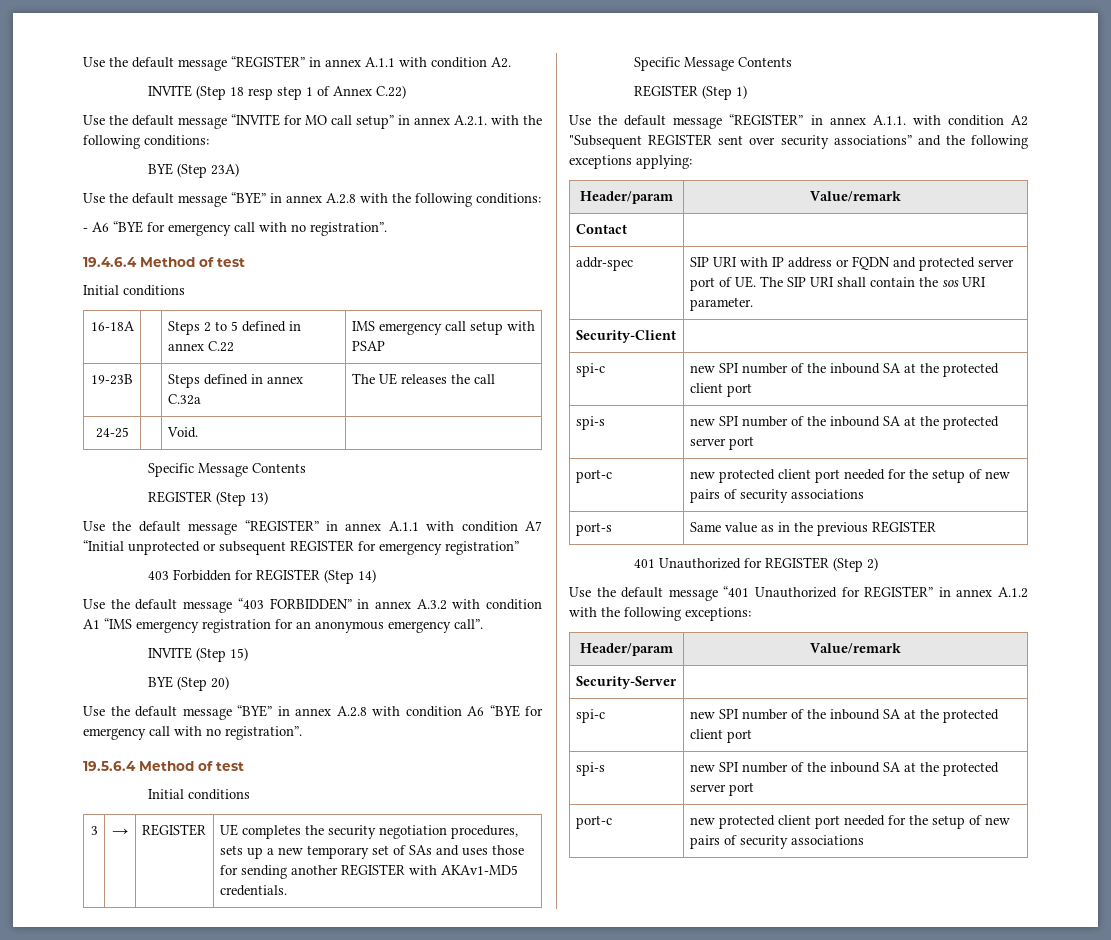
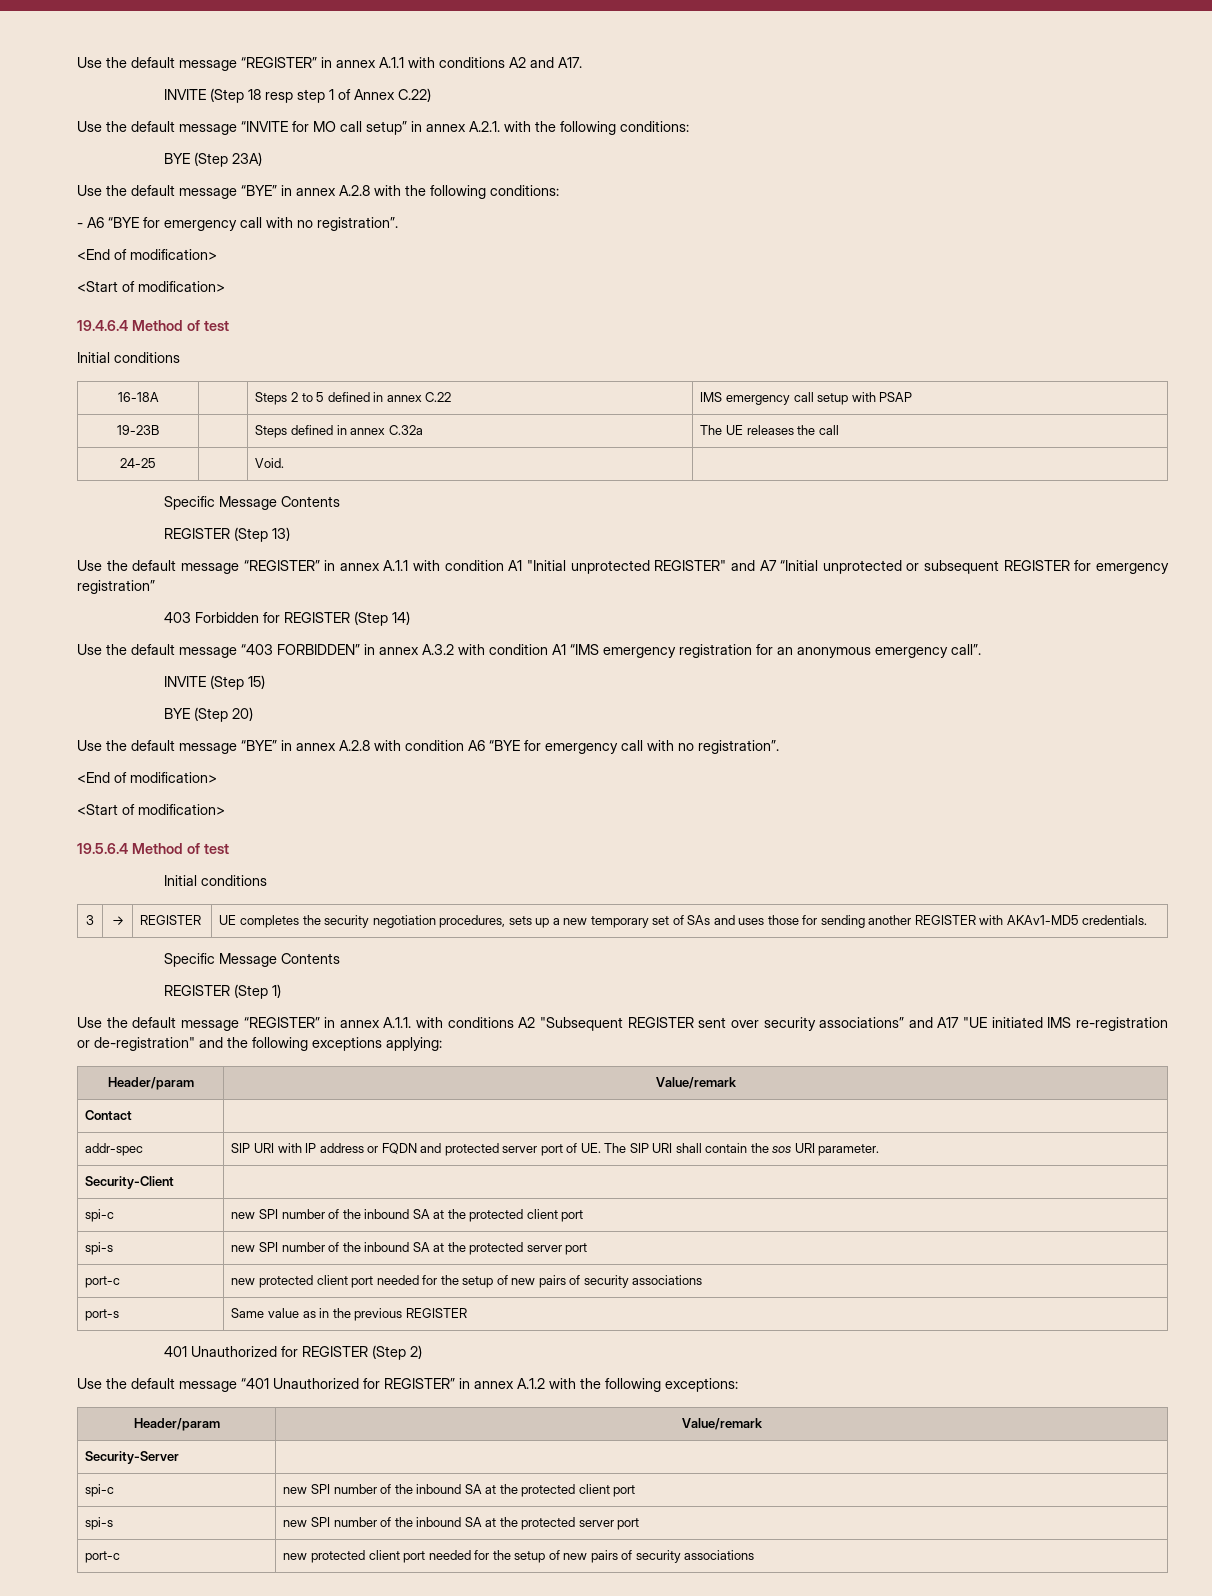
[83,56,511,71] Use the default message “REGISTER” in annex A.1.1 with condition A2. -> [77,57,582,71] Use the default message “REGISTER” in annex A.1.1 with conditions A2 and A17.
(387, 229) none -> [77,249,217,260] [77,281,225,292] // <End of modification> // <Start of modification>
(518, 526) none -> [508,560,755,574] A1 "Initial unprotected REGISTER" and
(302, 733) none -> [77,772,217,783] [77,804,225,815] // <End of modification> // <Start of modification>
[947,115,1004,126] condition -> [447,1017,514,1028] conditions
(941, 140) none -> [937,1017,1168,1031] [77,1037,223,1051] A17 "UE initiated IMS re-registration or de-registration" and

